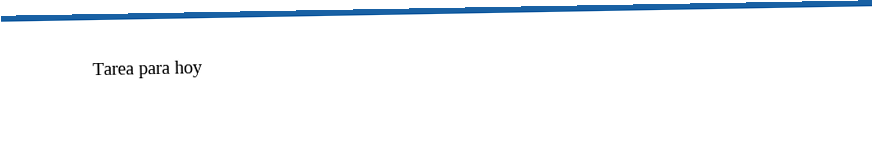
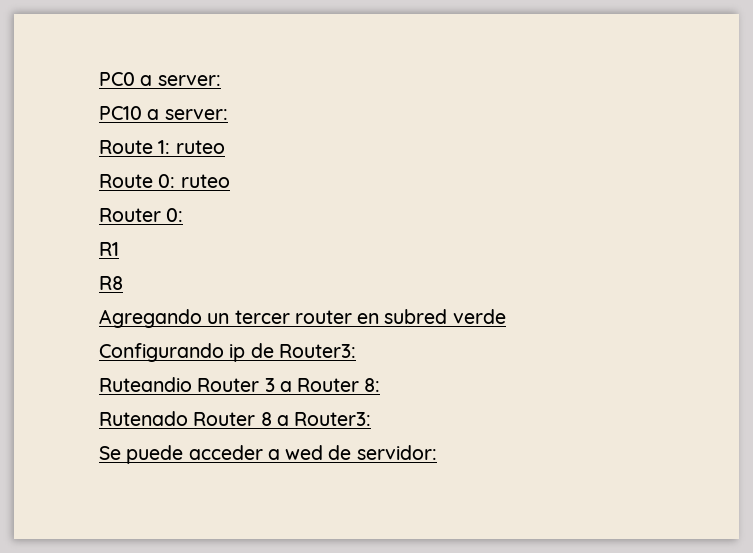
[92,60,203,79] Tarea para hoy -> [99,72,221,86] [99,106,228,120] [99,140,225,154] [99,174,230,188] [99,208,184,222] [99,242,119,256] [99,276,123,290] [99,309,506,328] [99,343,356,362] [99,377,381,392] [99,411,372,426] [99,445,437,464] PC0 a server: // PC10 a server: // Route 1: ruteo // Route 0: ruteo // Router 0: // R1 // R8 // Agregando un tercer router en subred verde // Configurando ip de Router3: // Ruteandio Router 3 a Router 8: // Rutenado Router 8 a Router3: // Se puede acceder a wed de servidor:

